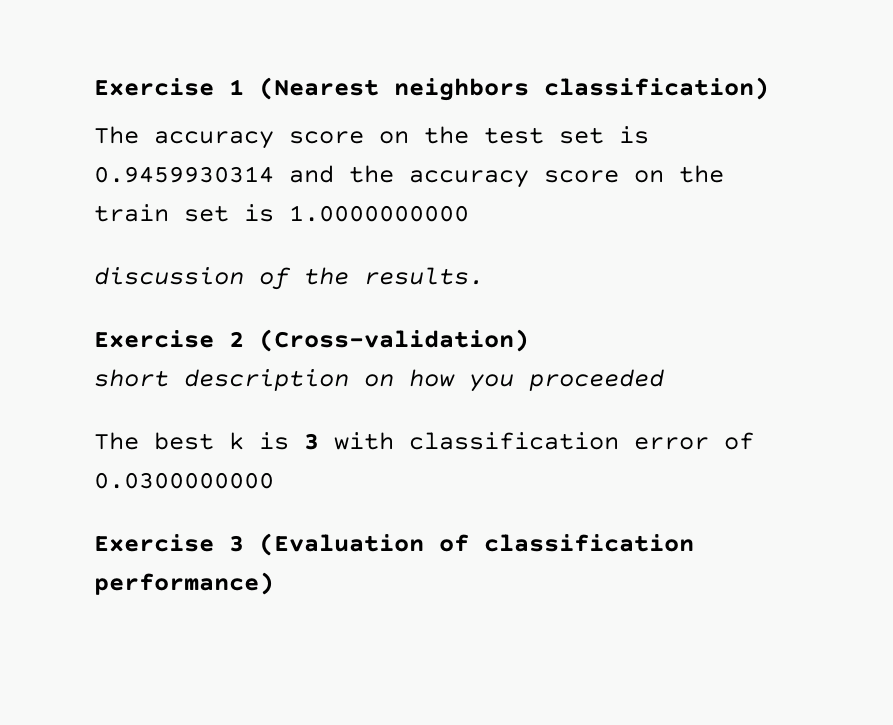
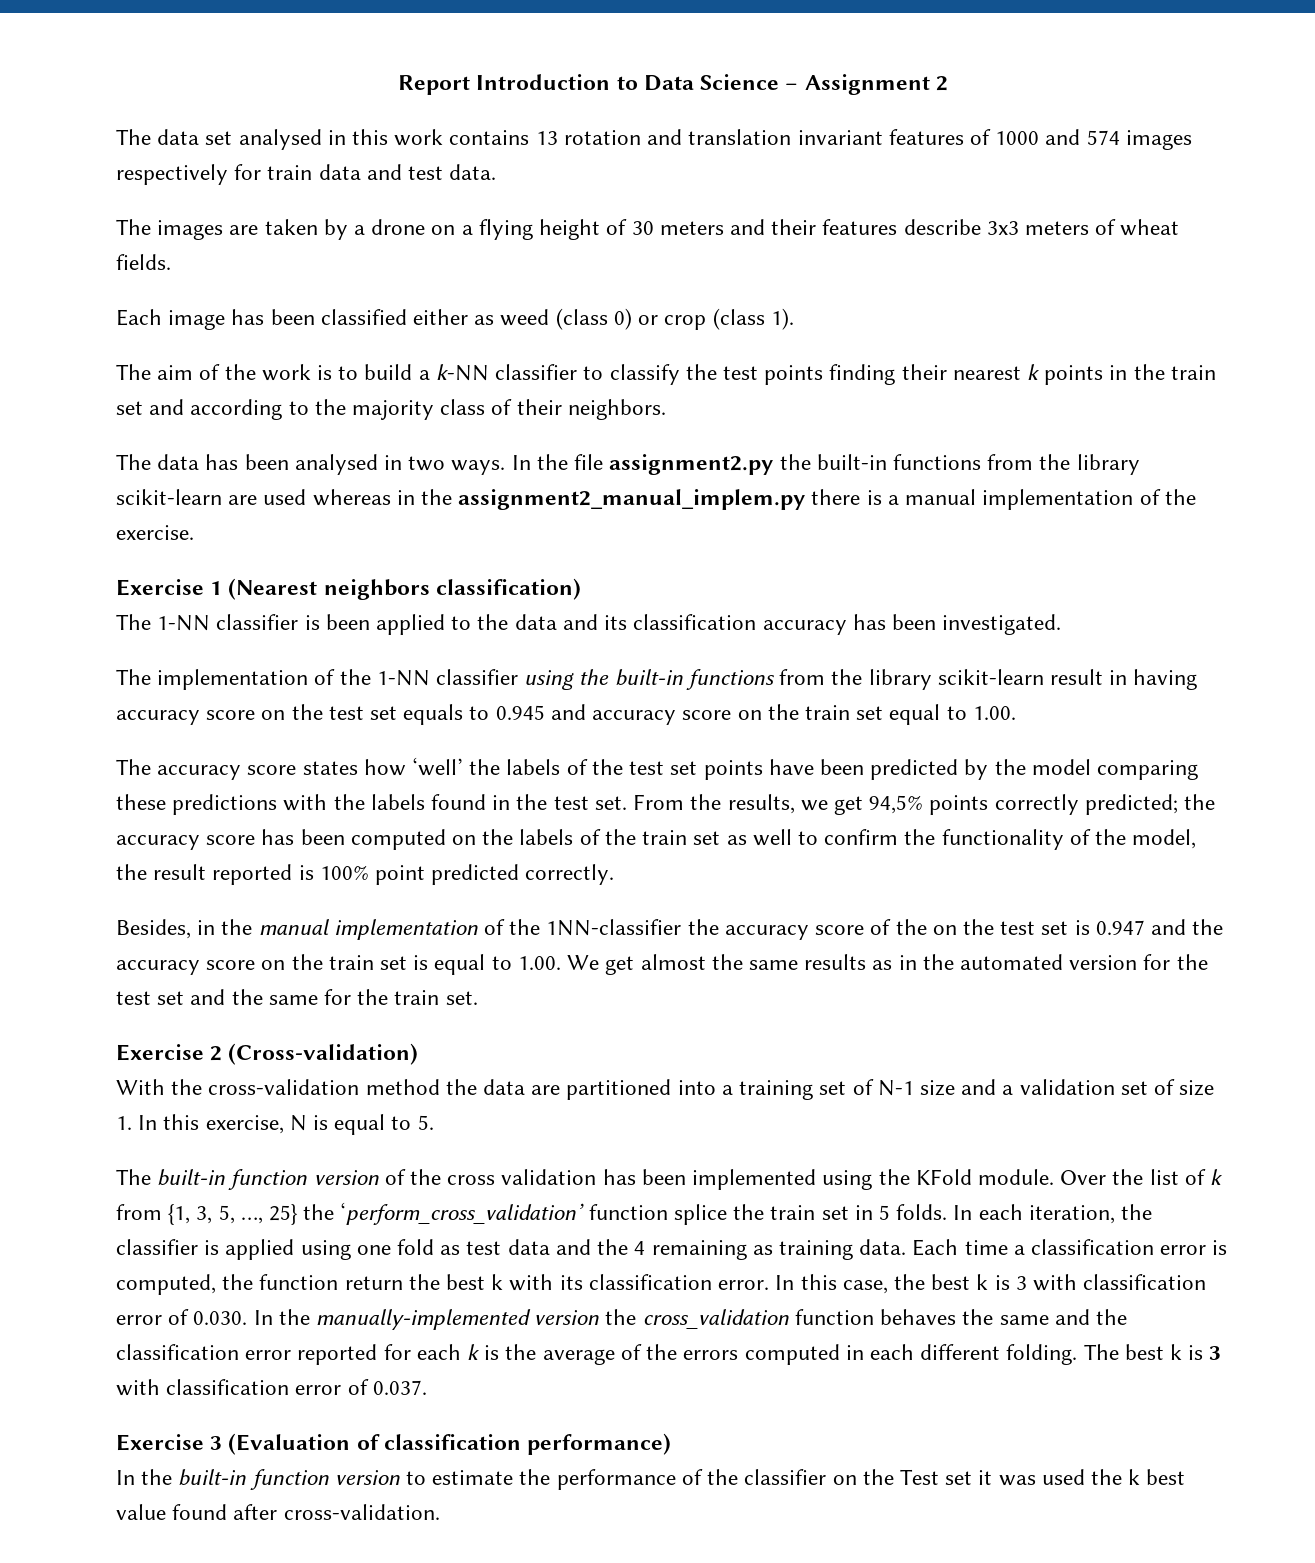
(94, 87) none -> [398,74,948,95] [116,129,1192,150] [116,164,497,185] [116,219,1180,240] [116,254,171,270] [116,308,794,330] [116,364,1216,385] [116,399,666,420] [116,454,1140,475] [116,489,1196,510] [116,525,194,540] Report Introduction to Data Science – Assignment 2 // The data set analysed in this work contains 13 rotation and translation invariant features of 1000 and 574 images respectively for train data and test data. // The images are taken by a drone on a flying height of 30 meters and their features describe 3x3 meters of wheat fields. // Each image has been classified either as weed (class 0) or crop (class 1). // The aim of the work is to build a k-NN classifier to classify the test points finding their nearest k points in the train set and according to the majority class of their neighbors. // The data has been analysed in two ways. In the file assignment2.py the built-in functions from the library scikit-learn are used whereas in the assignment2_manual_implem.py there is a manual implementation of the exercise. //
(139, 135) none -> [157,614,1062,635] [116,669,1198,690] 1-NN classifier is been applied to the data and its classification accuracy has been investigated. // The implementation of the 1-NN classifier using the built-in functions from the library scikit-learn result in having
[619,126,649,144] [94,166,274,183] is 0.9459930314 -> [403,704,1016,725] [116,757,1198,780] [116,794,1215,815] [116,829,1197,850] [116,864,615,885] [116,919,1145,940] equals to 0.945 and accuracy score on the train set equal to 1.00. // The accuracy score states how ‘well’ the labels of the test set points have been predicted by the model comparing these predictions with the labels found in the test set. From the results, we get 94,5% points correctly predicted; the accuracy score has been computed on the labels of the train set as well to confirm the functionality of the model, the result reported is 100% point predicted correctly. // Besides, in the manual implementation of the 1NN-classifier the accuracy score of the on the test set is 0.947
[289,205,469,222] [94,267,484,290] [94,329,529,352] [94,369,664,392] 1.0000000000 // discussion of the results. // Exercise 2 (Cross-validation) // short description on how you proceeded // -> [434,954,1208,975] [116,989,478,1005] [116,1043,419,1065] [116,1079,1215,1100] [116,1114,434,1135] [116,1169,1223,1190] [116,1202,1152,1225] [116,1239,1228,1260] [116,1274,1207,1295] [116,1309,1127,1330] [116,1344,1078,1365] equal to 1.00. We get almost the same results as in the automated version for the test set and the same for the train set. // Exercise 2 (Cross-validation) // With the cross-validation method the data are partitioned into a training set of N-1 size and a validation set of size 1. In this exercise, N is equal to 5. // The built-in function version of the cross validation has been implemented using the KFold module. Over the list of k from {1, 3, 5, …, 25} the ‘perform_cross_validation’ function splice the train set in 5 folds. In each iteration, the classifier is applied using one fold as test data and the 4 remaining as training data. Each time a classification error is computed, the function return the best k with its classification error. In this case, the best k is 3 with classification error of 0.030. In the manually-implemented version the cross_validation function behaves the same and the classification error reported for each k is the average of the errors computed in each different folding.
[94,472,274,489] 0.0300000000 -> [372,1380,427,1395] 0.037.
(274, 583) none -> [116,1469,1186,1490] [116,1504,440,1520] // In the built-in function version to estimate the performance of the classifier on the Test set it was used the k best value found after cross-validation.

